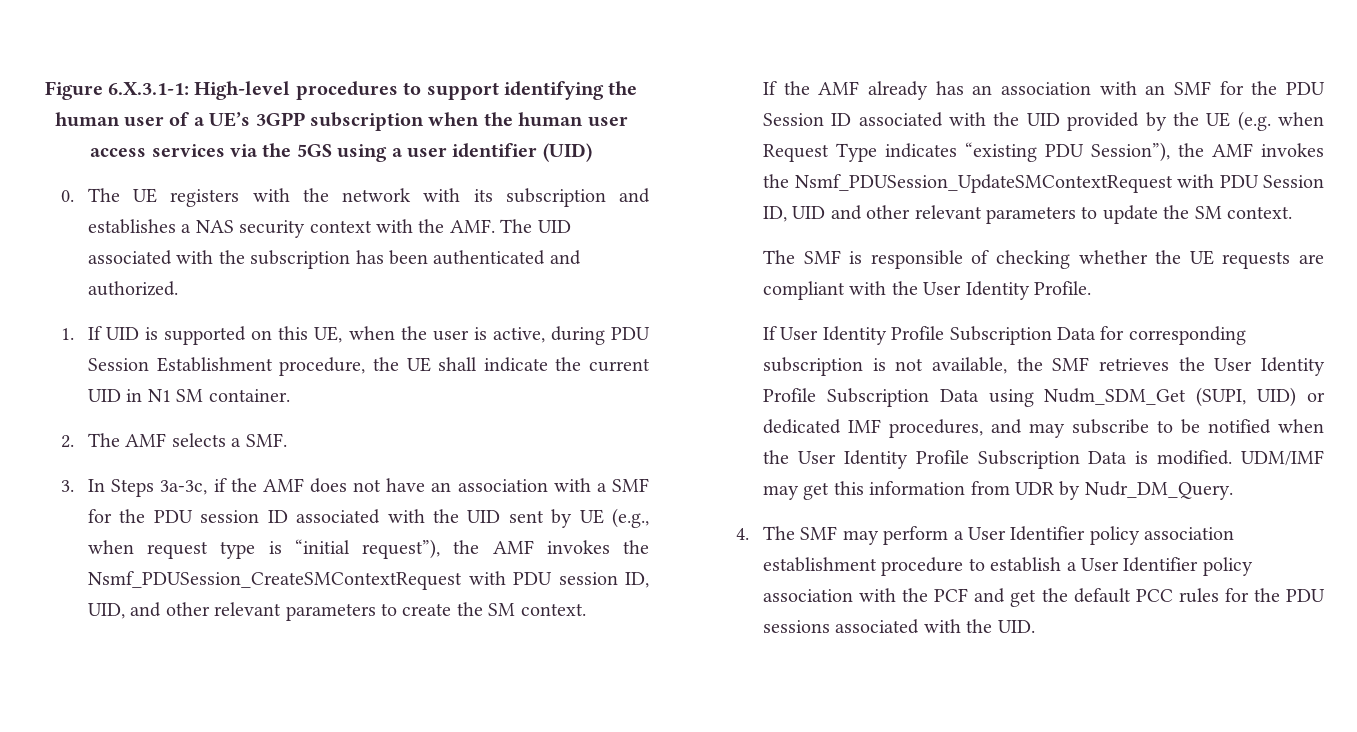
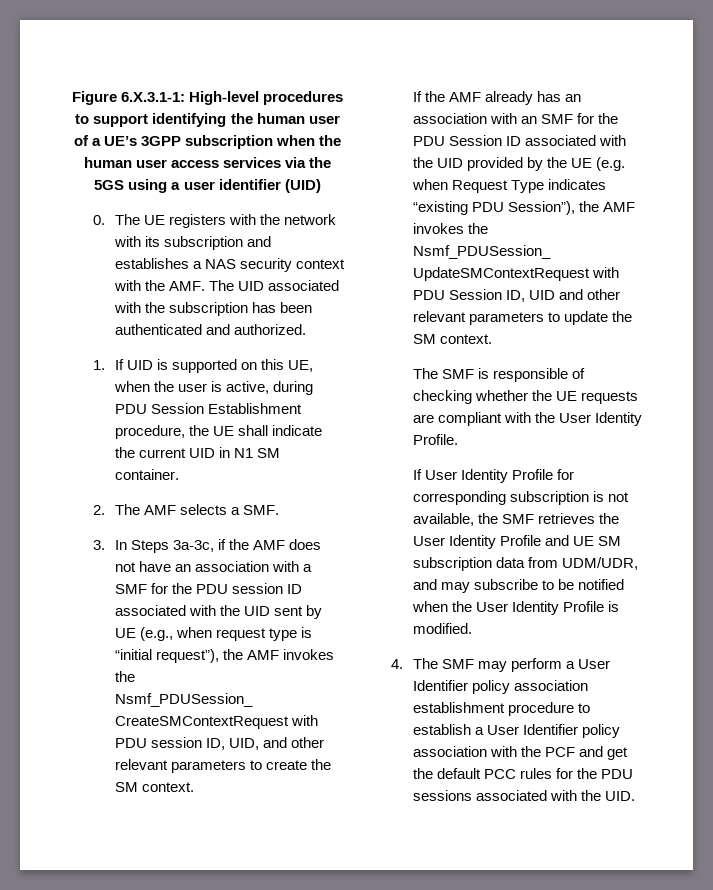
[949,326,1097,345] Subscription Data -> (553, 474) none
[826,387,1325,407] [763,419,984,438] Subscription Data using Nudm_SDM_Get (SUPI, UID) or dedicated IMF procedures, -> [544,535,621,546] [412,557,638,571] and UE SM subscription data from UDM/UDR,
[977,450,1128,469] Subscription Data -> (604, 606) none
[1241,450,1324,466] [763,481,1233,500] UDM/IMF may get this information from UDR by Nudr_DM_Query. -> (472, 628) none

